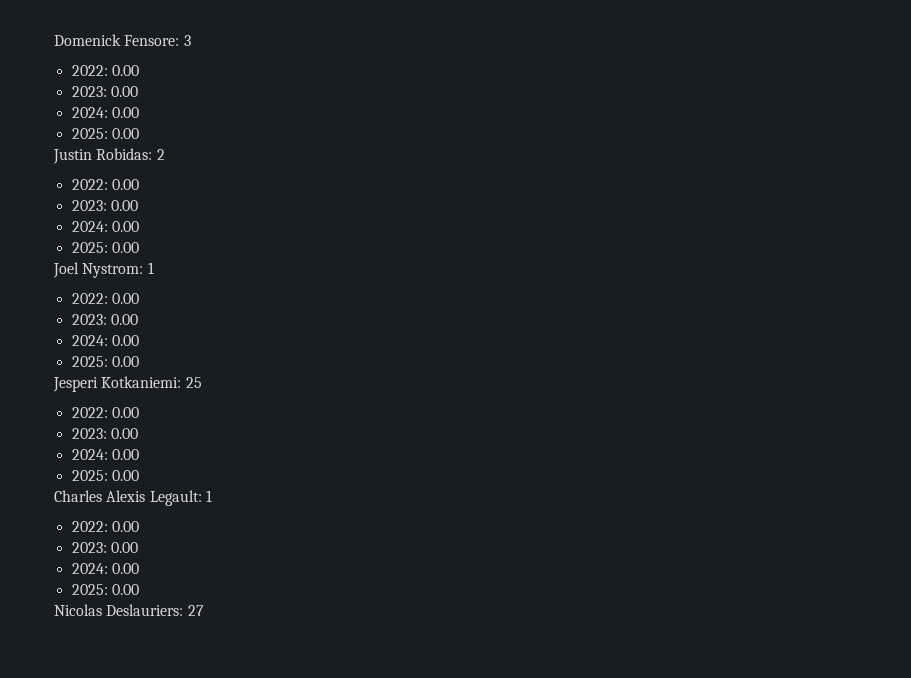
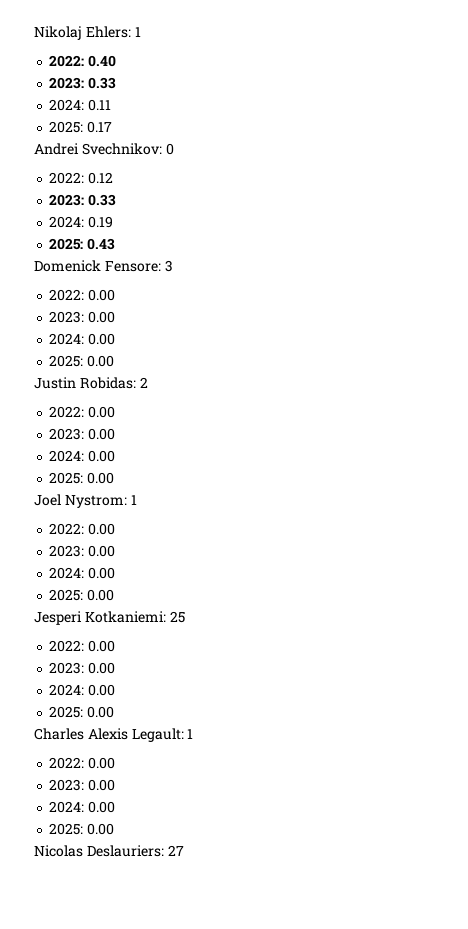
(54, 40) none -> [34,26,141,40] [49,55,117,67] [49,77,117,89] [49,99,112,111] [49,121,113,133] [34,143,174,155] [49,172,114,184] [49,194,117,206] [49,216,114,228] [49,238,116,250] Nikolaj Ehlers: 1 // 2022: 0.40 // 2023: 0.33 // 2024: 0.11 // 2025: 0.17 // Andrei Svechnikov: 0 // 2022: 0.12 // 2023: 0.33 // 2024: 0.19 // 2025: 0.43 //

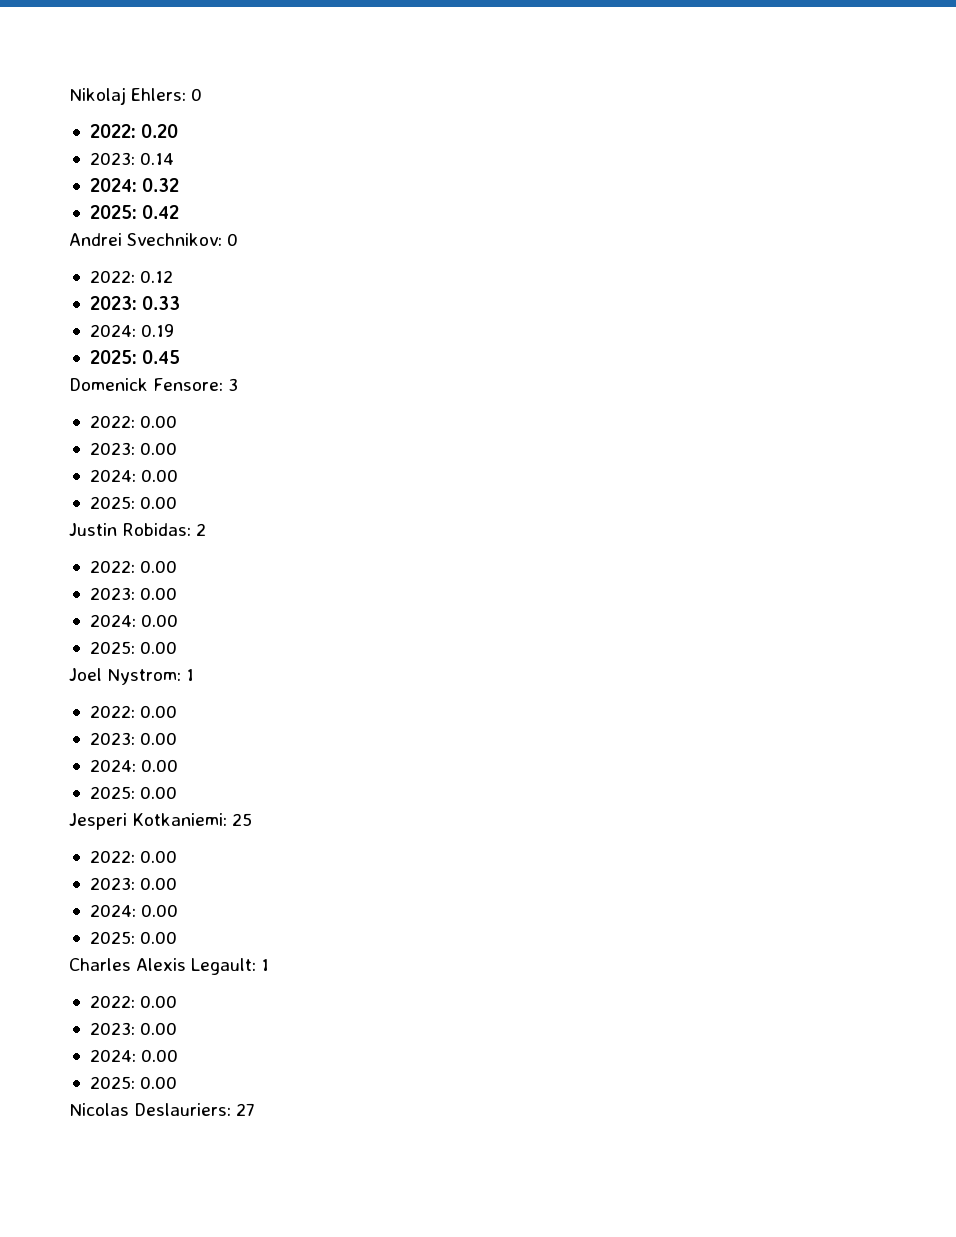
[134,27,141,37] [49,55,117,67] [49,77,117,89] [49,99,112,111] [49,121,113,133] 1 // 2022: 0.40 // 2023: 0.33 // 2024: 0.11 // 2025: 0.17 -> [191,88,203,101] [89,124,179,138] [89,152,175,165] [89,178,180,192] [89,205,180,219] 0 // 2022: 0.20 // 2023: 0.14 // 2024: 0.32 // 2025: 0.42
[87,238,116,250] 0.43 -> [142,350,181,364] 0.45

